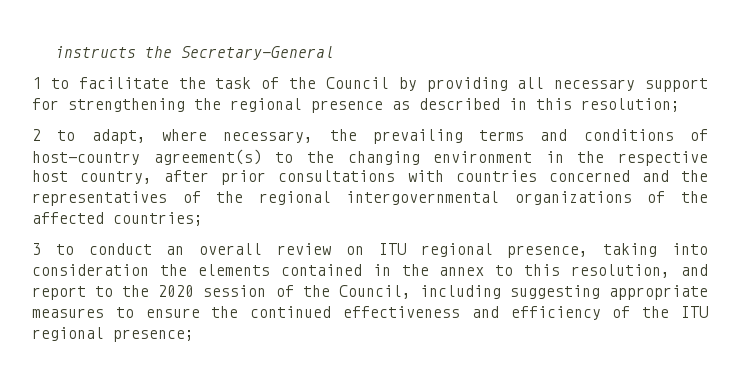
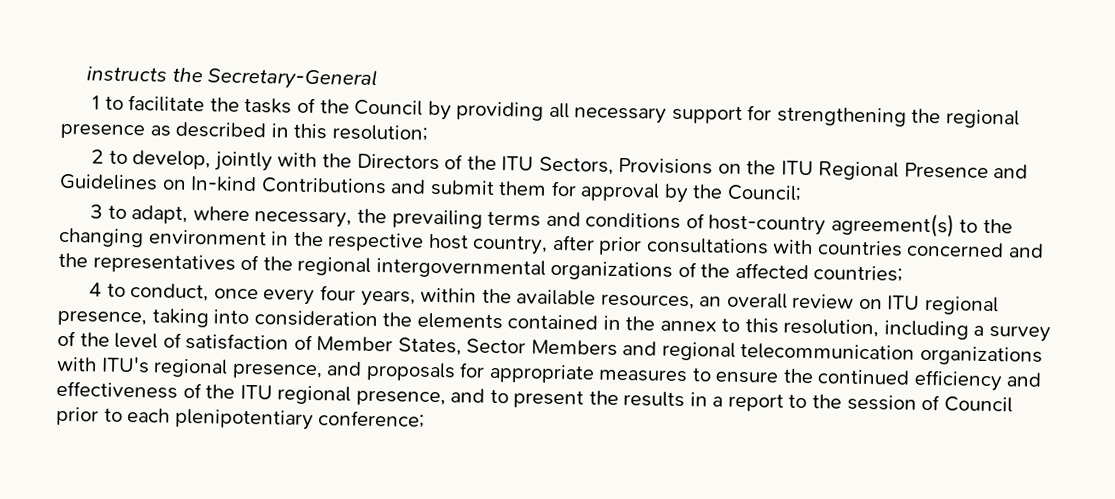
[215,77,252,89] task -> [244,97,293,114] tasks
(76, 135) none -> [132,150,1029,181] [59,173,802,204] [90,204,127,219] develop, jointly with the Directors of the ITU Sectors, Provisions on the ITU Regional Presence and Guidelines on In-kind Contributions and submit them for approval by the Council; // 3 to
[32,243,152,255] 3 to conduct -> [89,282,695,310] 4 to conduct, once every four years, within the available resources,
[680,264,708,276] [32,285,600,300] and report to the 2020 session of the Council, including suggesting -> [883,320,1052,343] [57,330,1043,366] [56,356,486,382] including a survey of the level of satisfaction of Member States, Sector Members and regional telecommunication organizations with ITU's regional presence, and proposals for
[343,306,601,320] effectiveness and efficiency -> [913,369,1043,392] [56,380,178,399] efficiency and effectiveness
[113,329,194,342] presence; -> [355,388,1013,413] [56,406,426,431] presence, and to present the results in a report to the session of Council prior to each plenipotentiary conference;

